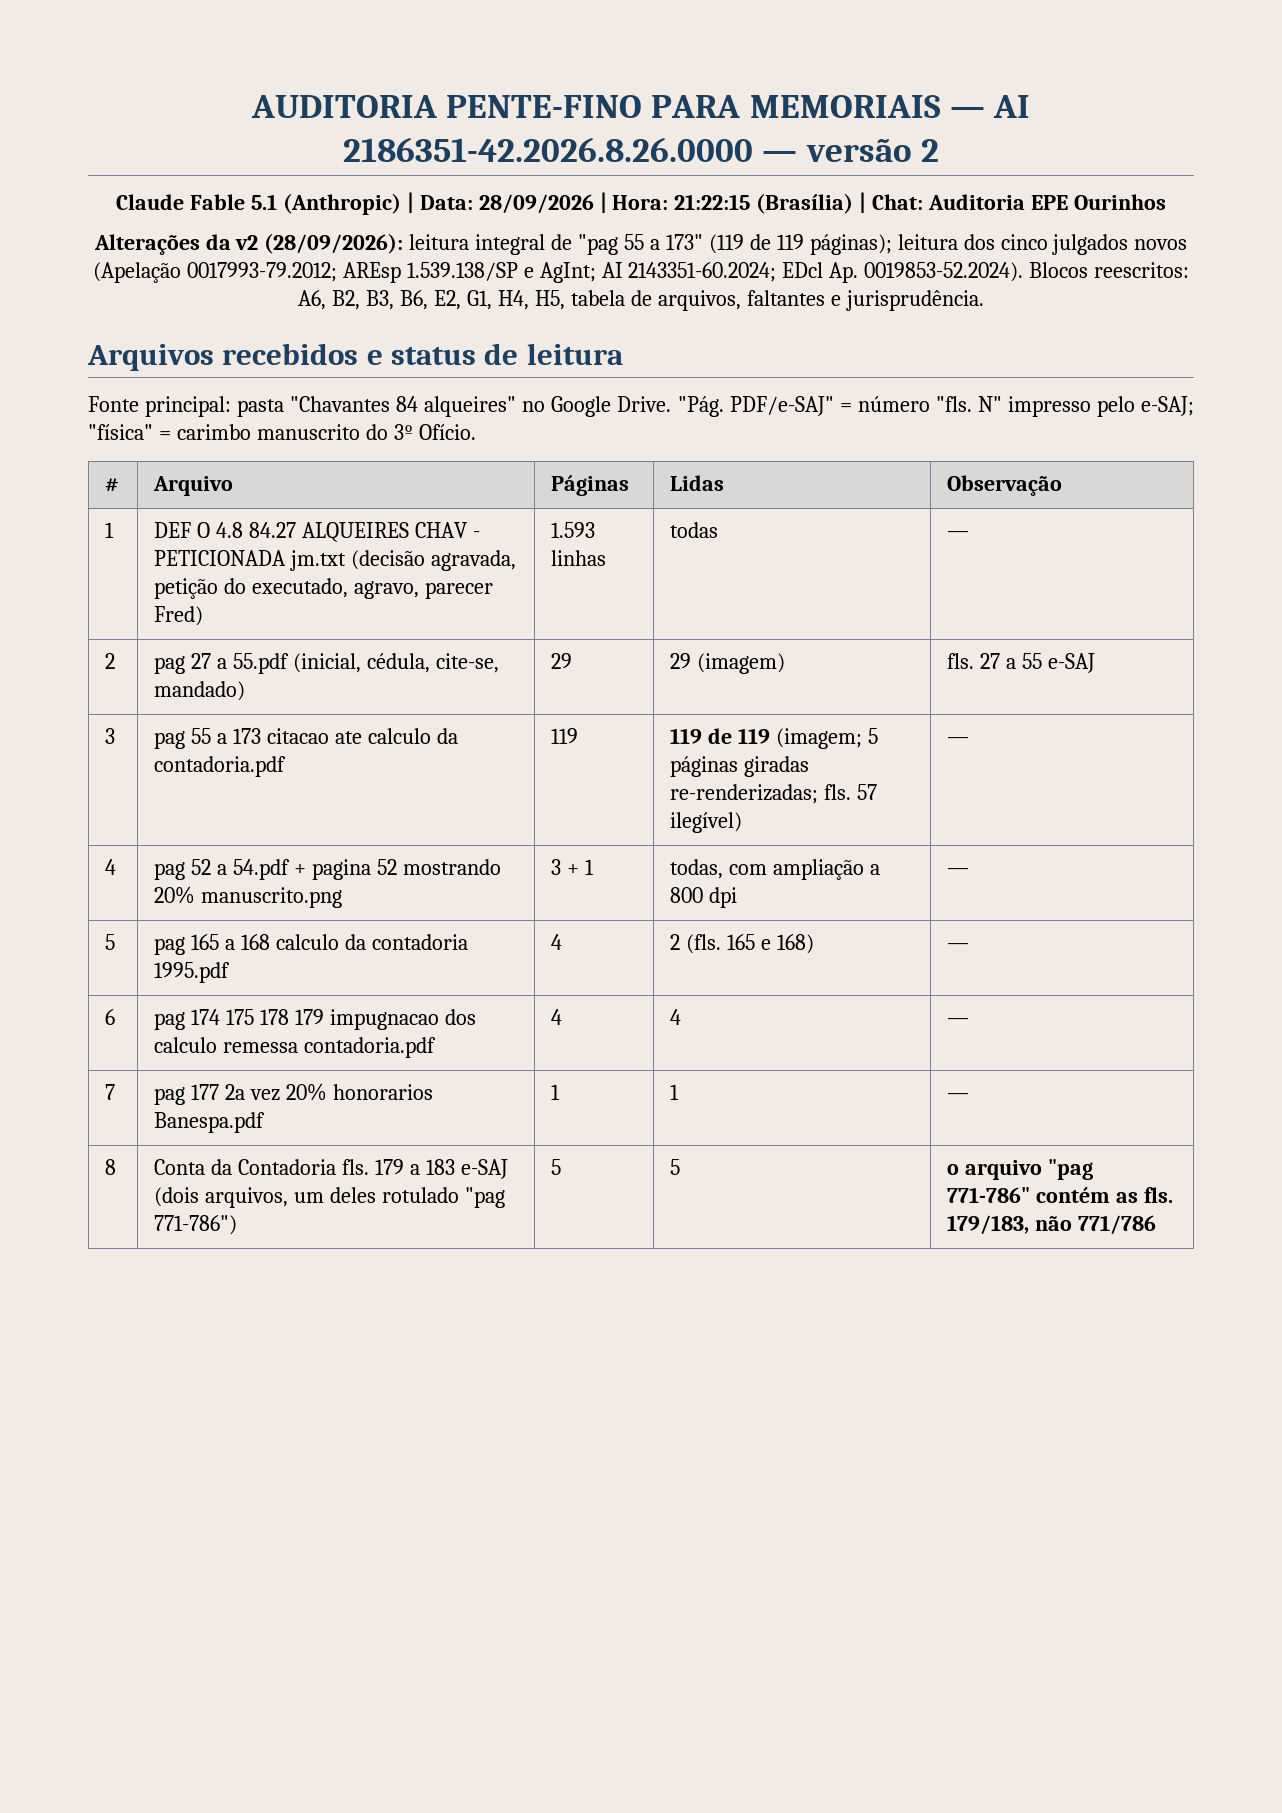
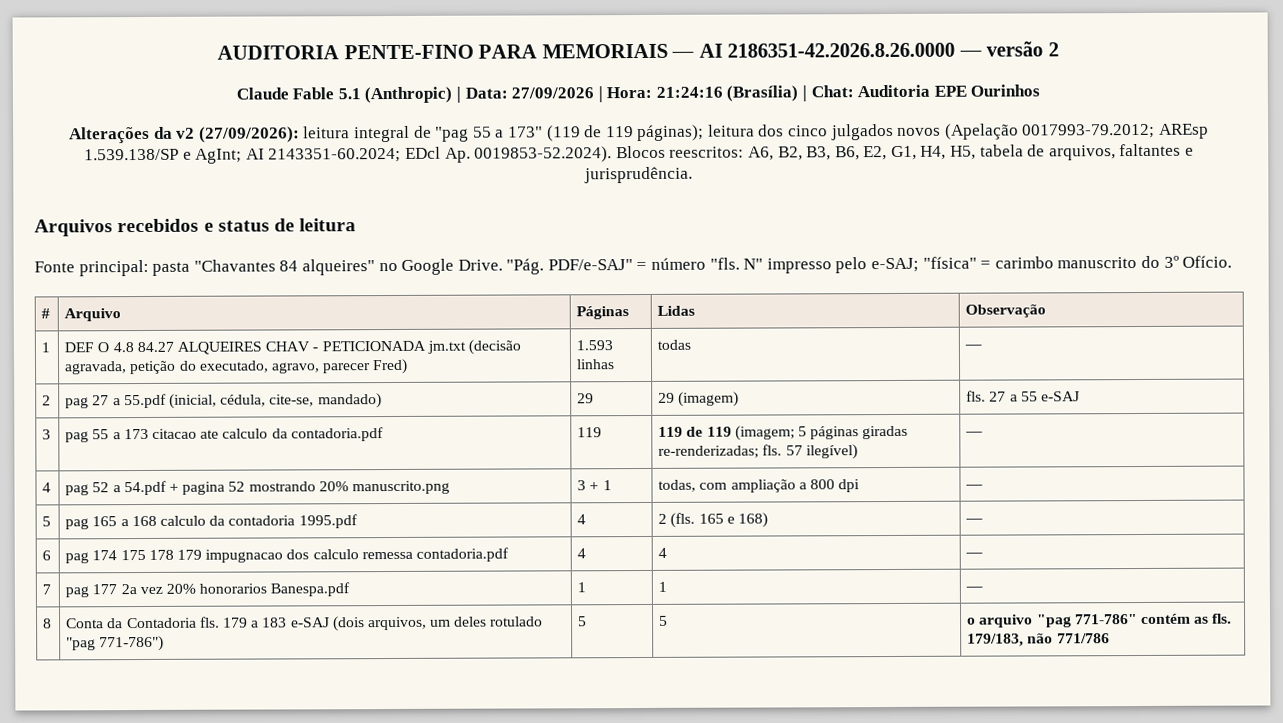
[478,194,594,214] 28/09/2026 -> [511,87,595,99] 27/09/2026
[674,194,751,210] 21:22:15 -> [655,86,723,98] 21:24:16
[264,233,404,254] (28/09/2026): -> [198,126,300,143] (27/09/2026):

